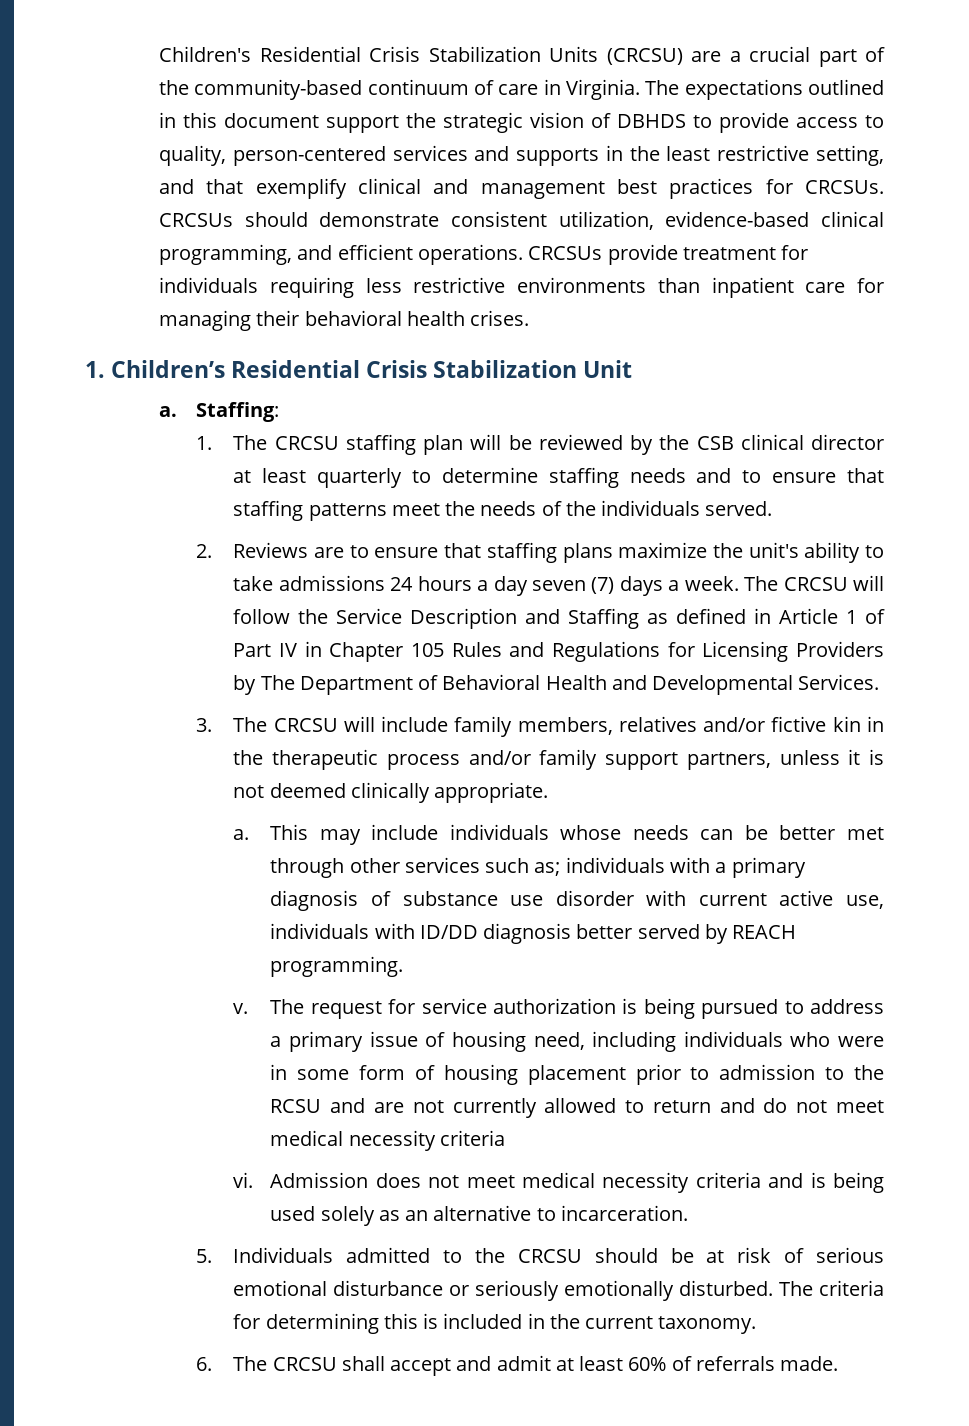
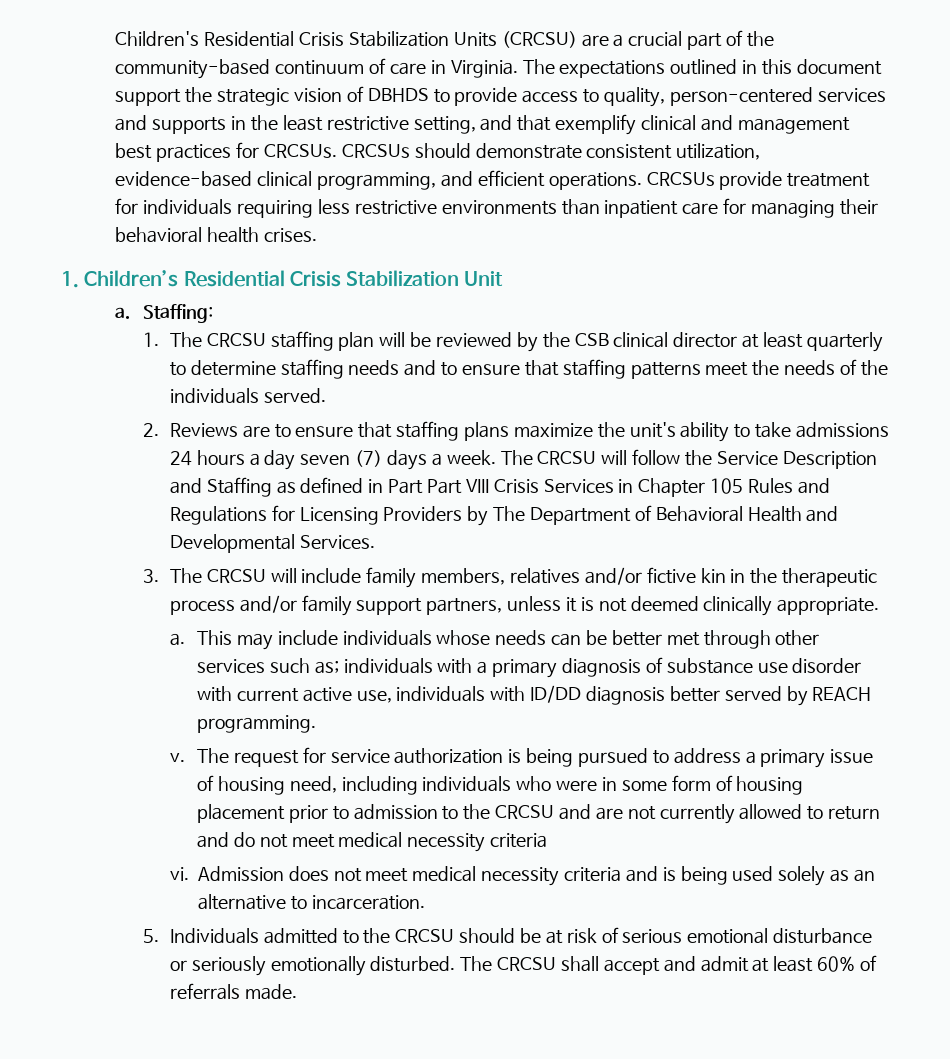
[779,608,886,624] [233,643,298,657] Article 1 of Part IV -> [388,479,614,494] Part Part VIII Crisis Services
[270,1099,322,1113] RCSU -> [495,805,555,819] CRCSU
[819,1280,884,1296] [233,1313,757,1334] [196,1356,268,1371] criteria for determining this is included in the current taxonomy. // 6. The -> (493, 963) none

